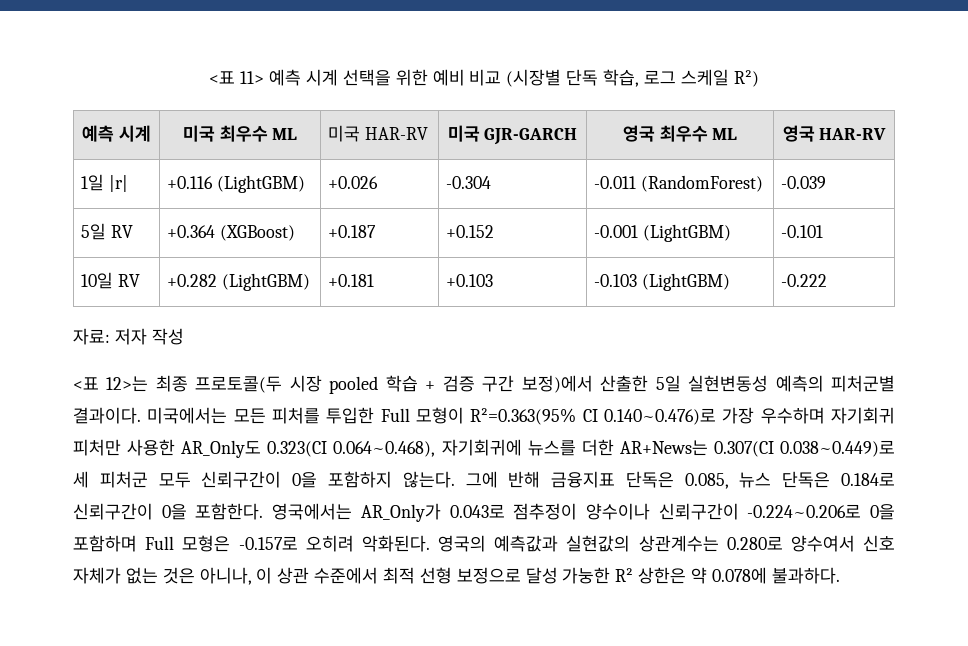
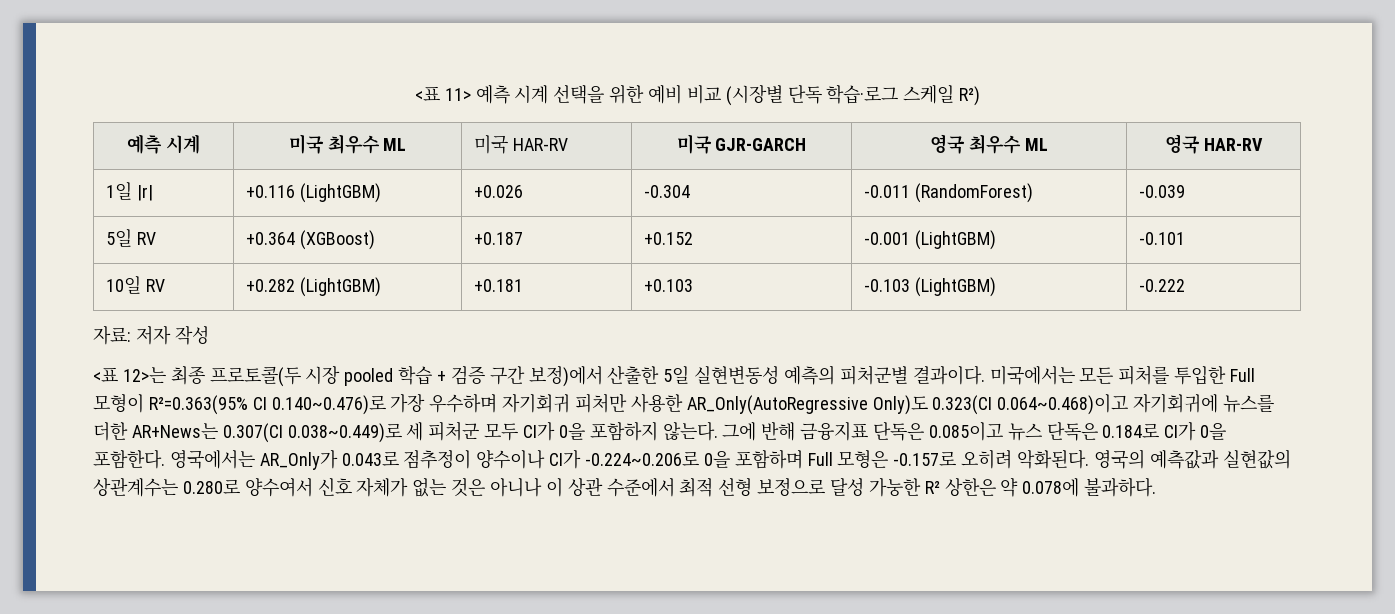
[603,69,676,87] 학습, 로그 -> [826,85,899,104] 학습·로그
[181,440,436,458] AR_Only도 0.323(CI 0.064~0.468), -> [686,394,1129,415] AR_Only(AutoRegressive Only)도 0.323(CI 0.064~0.468)이고
[201,471,282,488] 신뢰구간이 -> [523,422,556,441] CI가
[684,473,729,489] 0.085, -> [928,422,1003,441] 0.085이고
[73,503,153,520] 신뢰구간이 -> [1164,422,1197,441] CI가
[658,503,739,520] 신뢰구간이 -> [549,450,582,469] CI가
[199,567,252,585] 아니나, -> [490,478,543,497] 아니나

